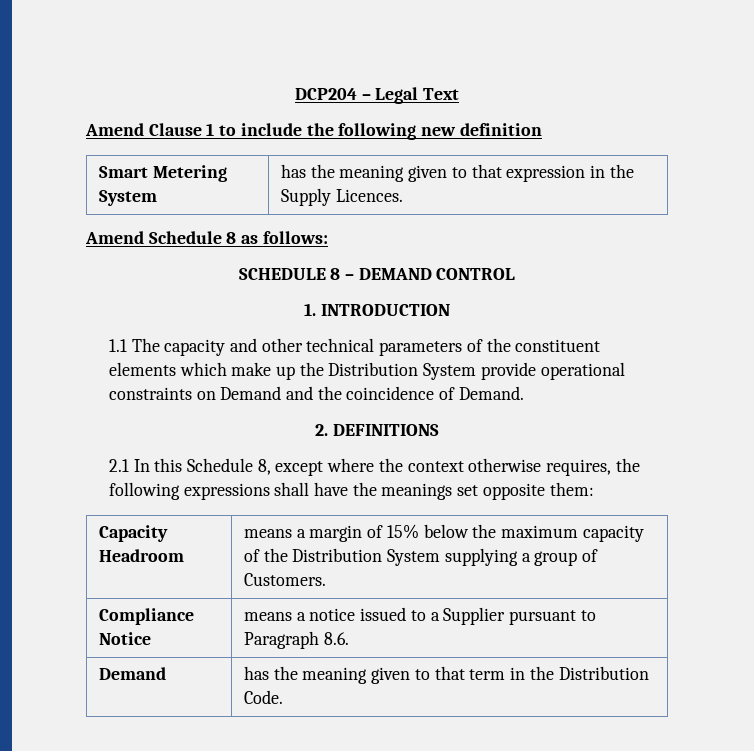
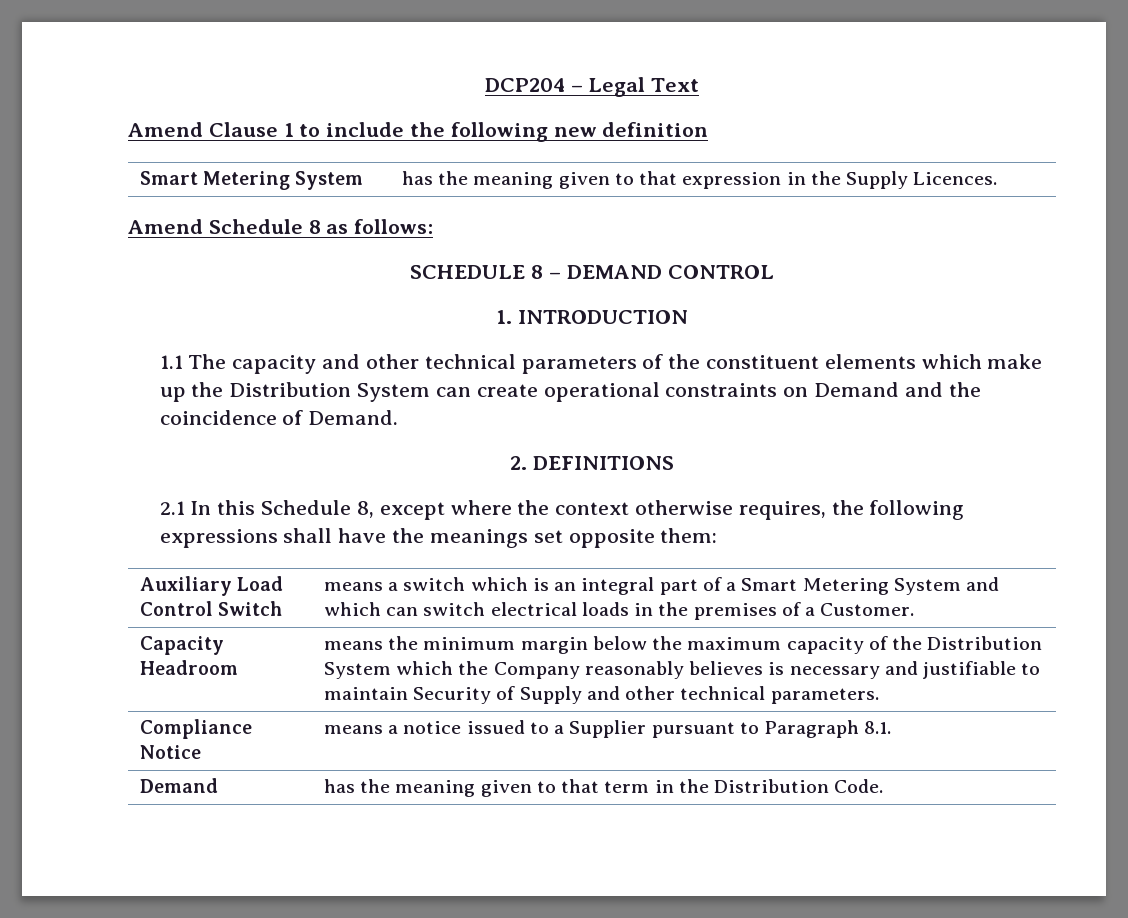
[480,362,536,380] provide -> [435,384,538,397] can create
(594, 489) none -> [139,576,283,596] [139,601,282,616] [323,577,1000,595] [323,602,915,620] // Auxiliary Load Control Switch | means a switch which is an integral part of a Smart Metering System and which can switch electrical loads in the premises of a Customer.
[296,524,419,542] a margin of 15% -> [387,636,588,654] the minimum margin
[444,548,599,566] [243,573,326,586] supplying a group of Customers. -> [395,661,1041,679] [323,686,879,704] which the Company reasonably believes is necessary and justifiable to maintain Security of Supply and other technical parameters.
[323,632,349,645] 8.6. -> [864,721,892,734] 8.1.

